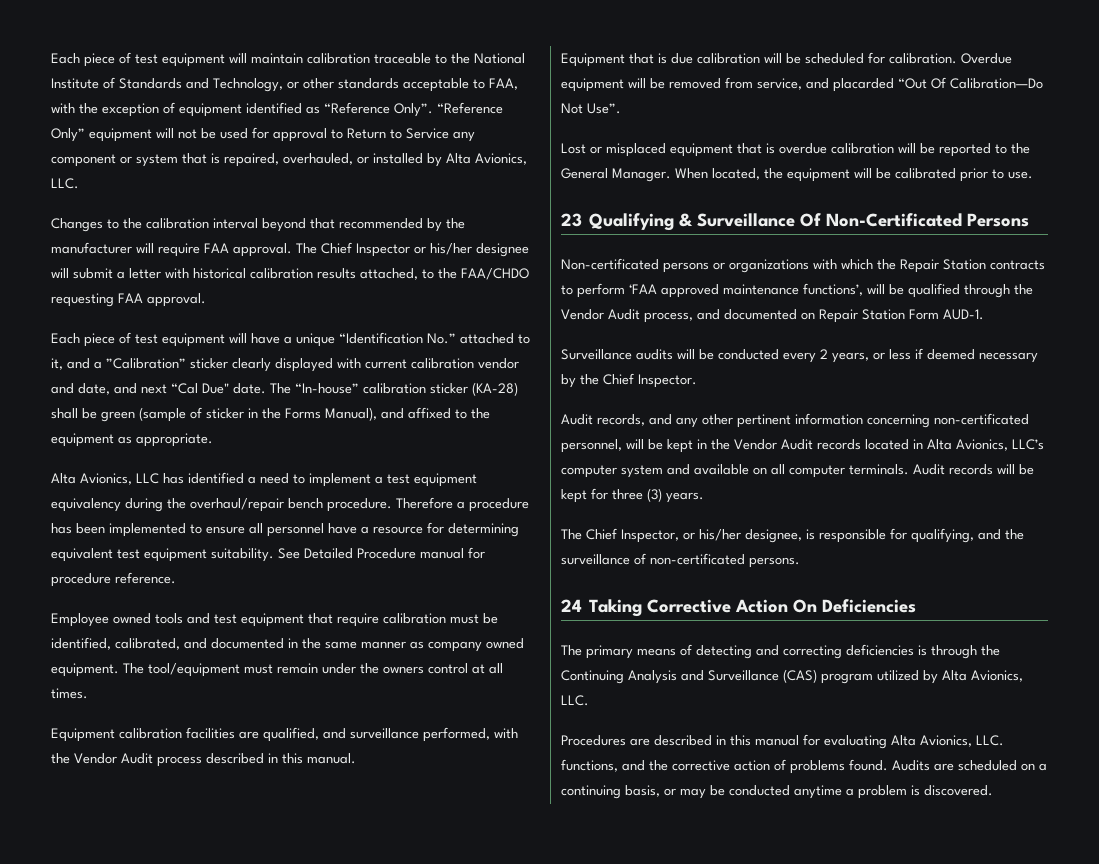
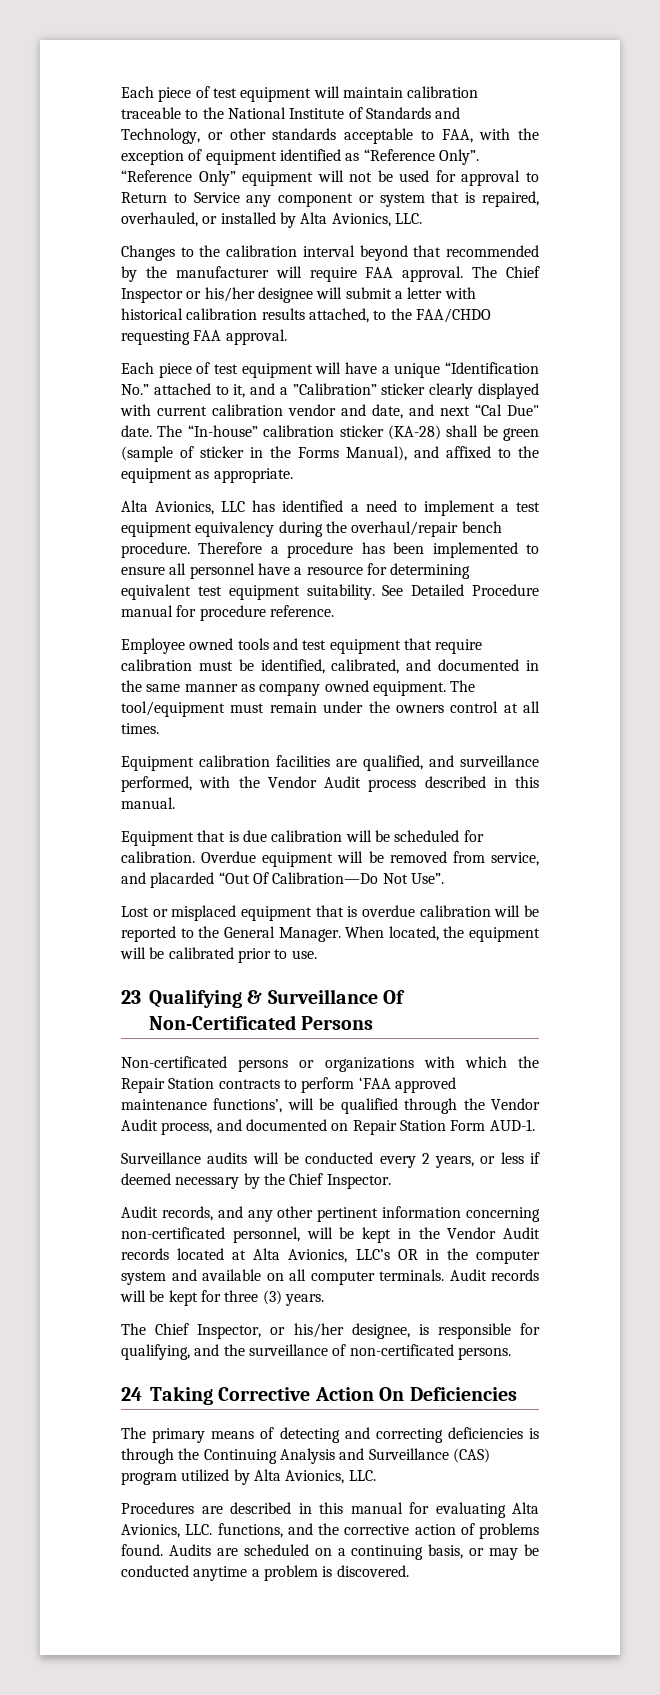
[913,439,923,449] in -> [232,1250,247,1260] at
(1044, 444) none -> [397,1248,468,1260] OR in the

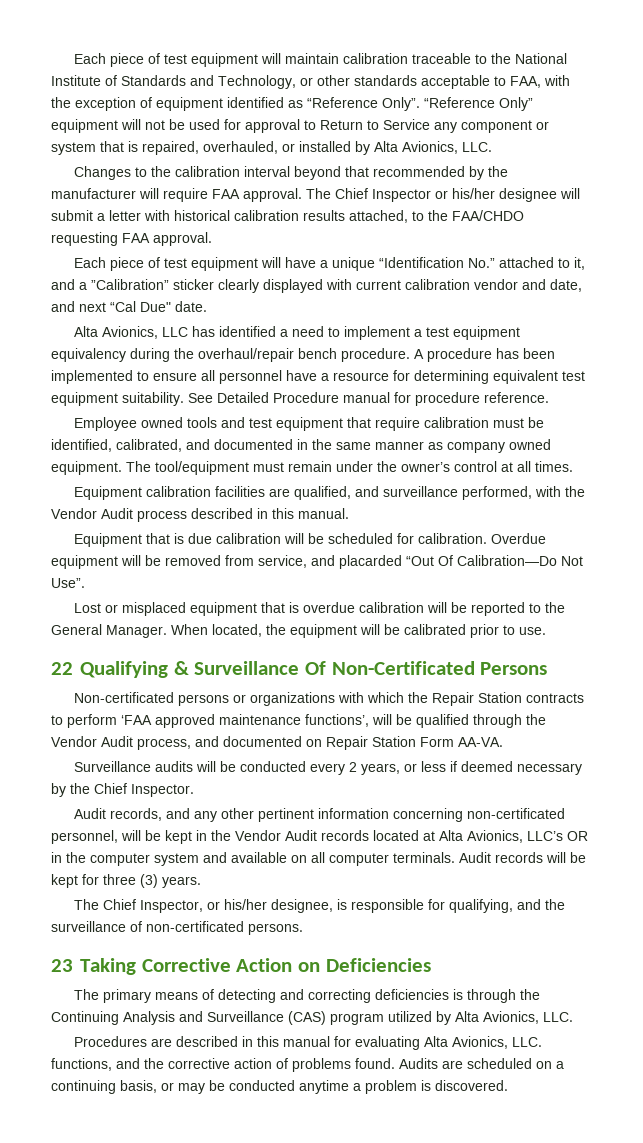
[157,425,539,441] [121,446,539,462] [121,468,293,483] The “In-house” calibration sticker (KA-28) shall be green (sample of sticker in the Forms Manual), and affixed to the equipment as appropriate. -> (207, 306) none
[198,542,279,554] Therefore a -> [414,349,424,359] A
[395,705,444,713] owners -> [401,462,450,472] owner’s
[121,990,141,1004] 23 -> [51,662,73,675] 22
[489,1119,535,1131] AUD-1. -> [458,737,503,747] AA-VA.
[121,1387,142,1401] 24 -> [51,959,73,972] 23
[379,1387,405,1401] On -> [298,962,321,972] on

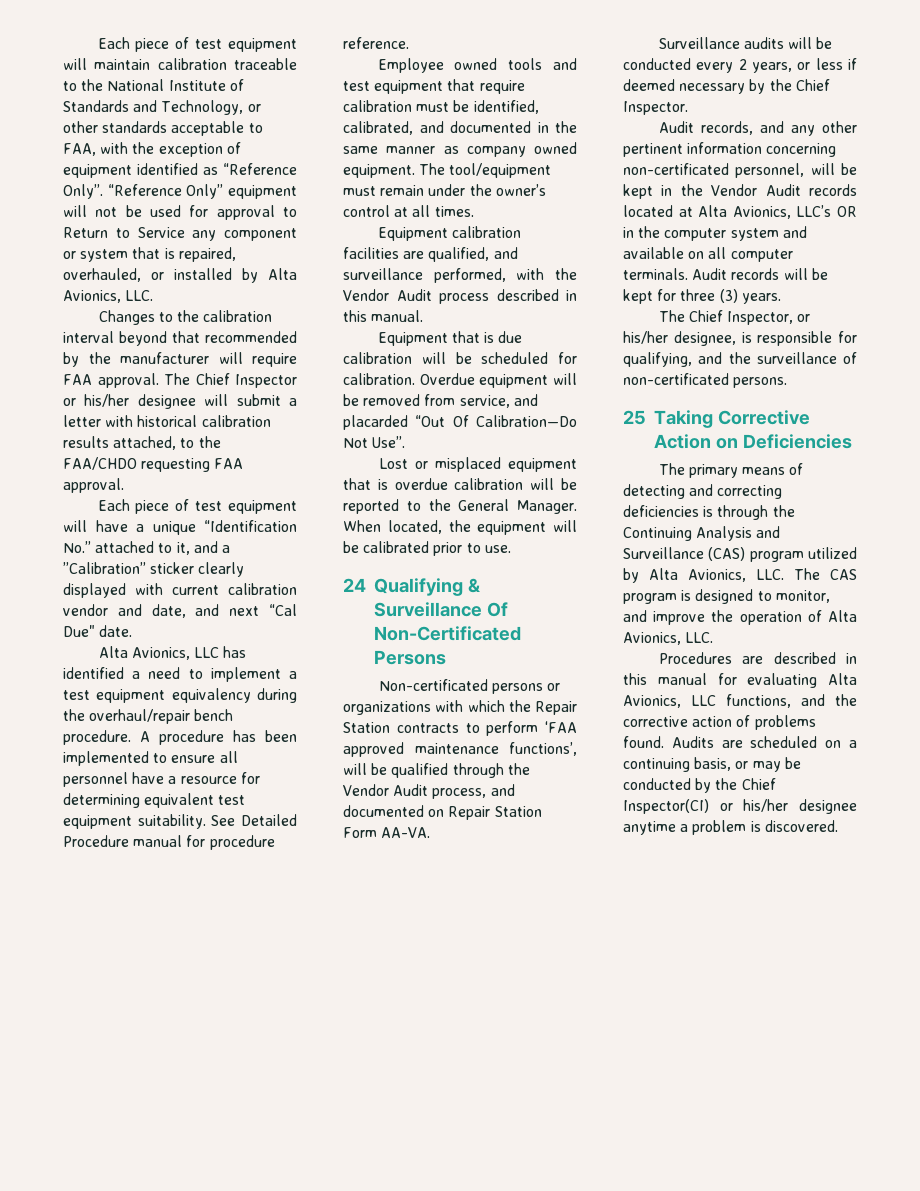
[51,662,73,675] 22 -> [343,578,366,592] 24
[51,959,73,972] 23 -> [623,410,646,425] 25
(573, 1017) none -> [794,568,857,580] [623,589,830,604] [623,610,857,625] [623,632,714,645] The CAS program is designed to monitor, and improve the operation of Alta Avionics, LLC.
[511,1037,542,1047] LLC. -> [691,695,716,706] LLC
(295, 1085) none -> [695,778,776,793] [623,799,857,814] by the Chief Inspector(CI) or his/her designee

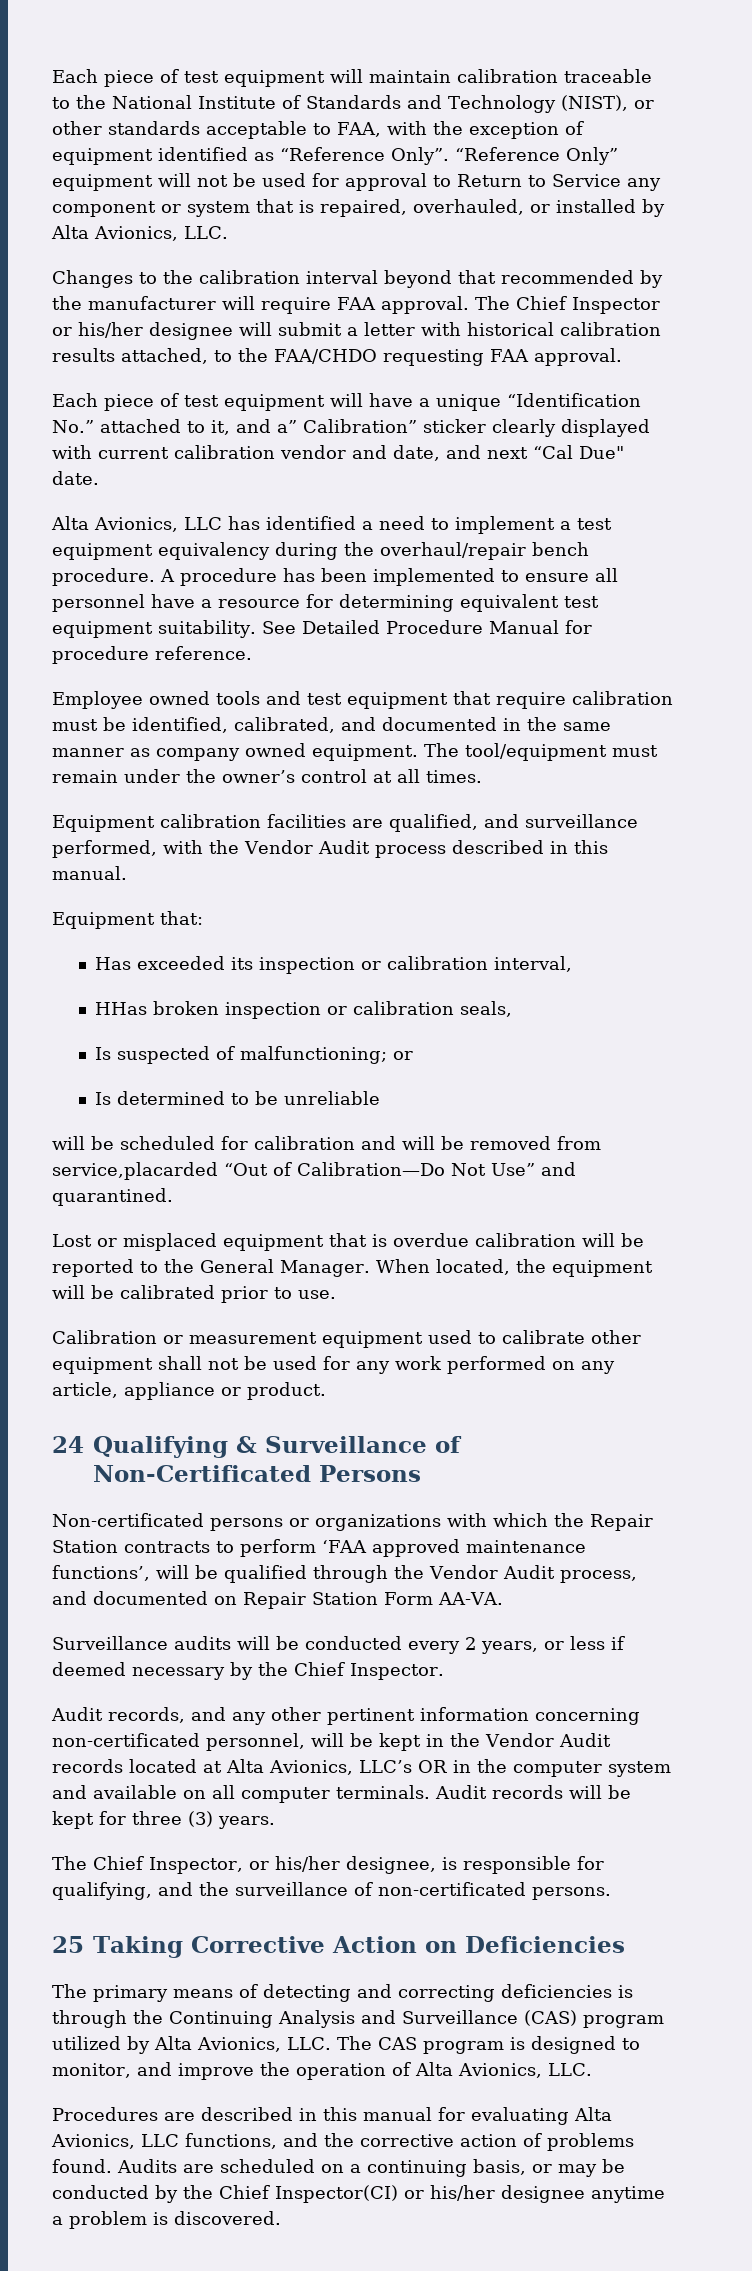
[161,100,244,115] Technology, -> [448,95,628,113] Technology (NIST),
[221,545,230,553] [63,562,146,574] a ”Calibration” -> [277,419,417,433] a” Calibration”
[133,835,183,847] manual -> [488,620,559,634] Manual
[451,331,523,343] [343,352,412,364] that is due calibration -> [160,911,203,925] [95,956,573,974] [95,1001,513,1019] [95,1046,414,1064] [95,1091,381,1105] that: // Has exceeded its inspection or calibration interval, // HHas broken inspection or calibration seals, // Is suspected of malfunctioning; or // Is determined to be unreliable //
[343,373,549,388] calibration. Overdue equipment -> [254,1136,396,1150] calibration and
[459,394,538,408] [343,415,577,430] [343,436,406,448] service, and placarded “Out Of Calibration—Do Not Use”. -> [52,1162,576,1180] [52,1188,173,1206] service,placarded “Out of Calibration—Do Not Use” and quarantined.
(511, 549) none -> [52,1330,641,1348] [52,1356,615,1374] [52,1382,326,1400] // Calibration or measurement equipment used to calibrate other equipment shall not be used for any work performed on any article, appliance or product.
[486,602,508,617] Of -> [435,1436,462,1453] of

